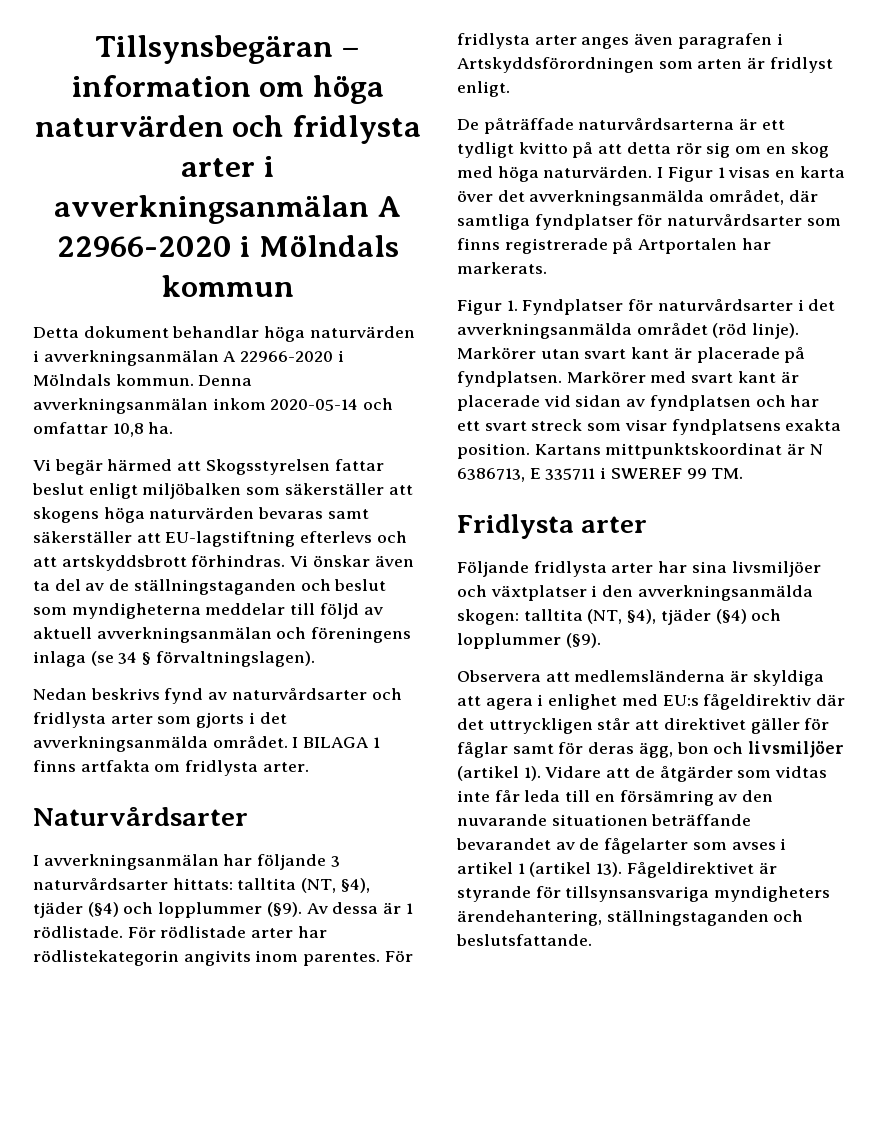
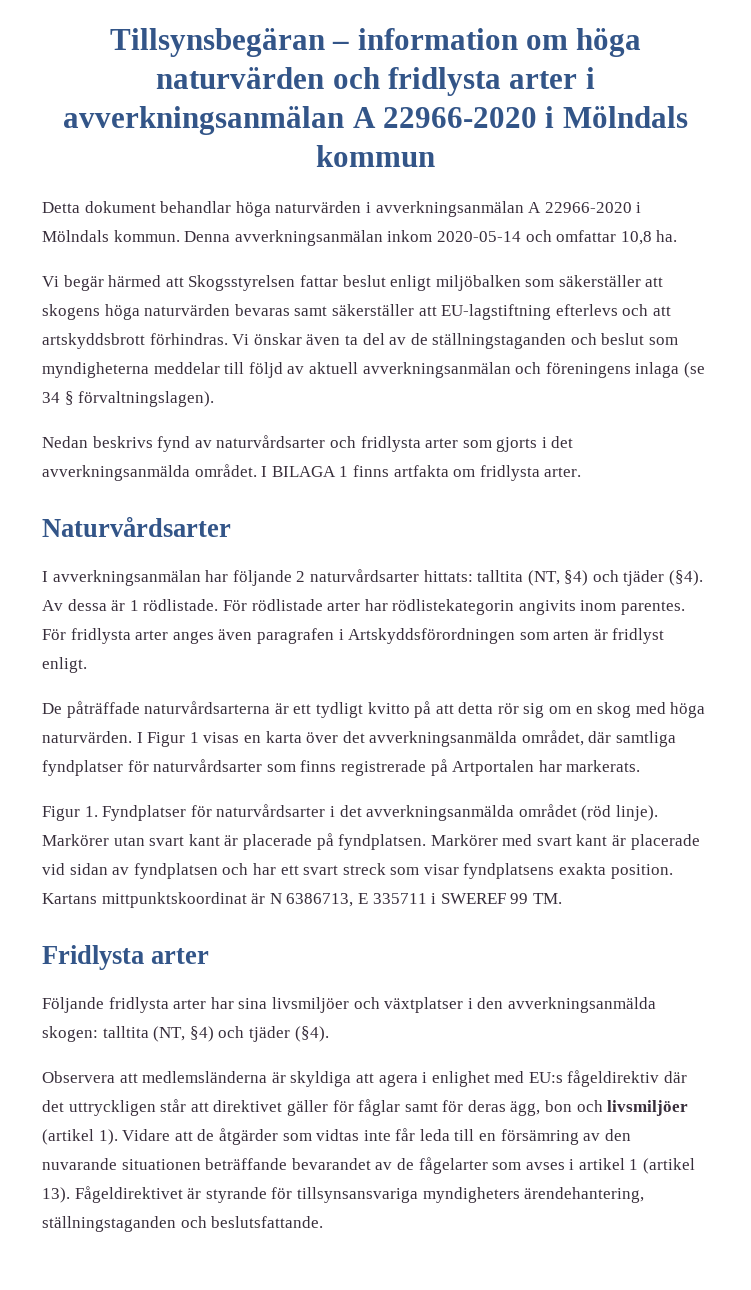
[330,856,340,867] 3 -> [296,571,306,582] 2
[340,878,370,893] [33,902,302,918] §4), tjäder (§4) och lopplummer (§9). -> [564,570,704,586] §4) och tjäder (§4).
[627,609,782,625] [457,633,601,649] §4), tjäder (§4) och lopplummer (§9). -> [189,1026,329,1042] §4) och tjäder (§4).

